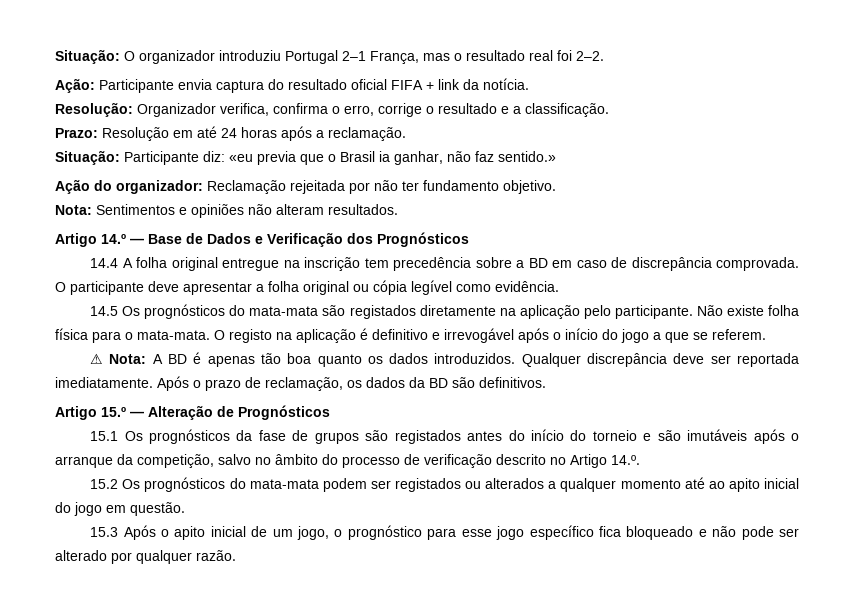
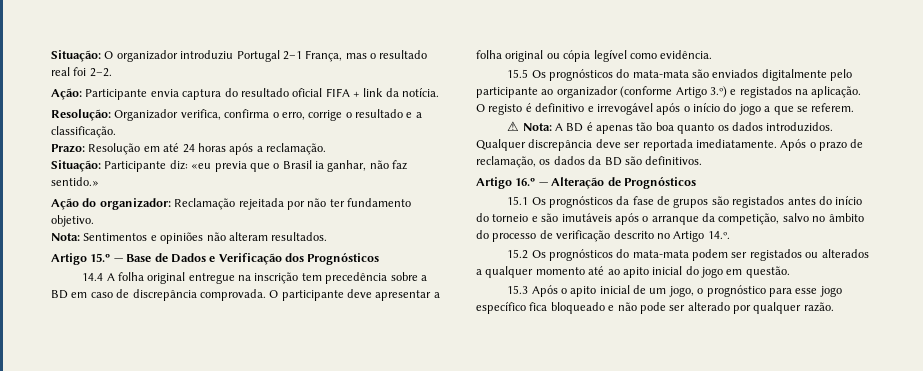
[101,234,126,244] 14.º -> [90,253,111,262] 15.º
[90,306,119,316] 14.5 -> [507,69,529,78] 15.5
[349,305,799,319] [55,328,356,343] registados diretamente na aplicação pelo participante. Não existe folha física para o mata-mata. O registo na aplicação -> [712,69,853,81] [476,86,862,98] [476,104,523,115] enviados digitalmente pelo participante ao organizador (conforme Artigo 3.º) e registados na aplicação. O registo
[101,407,126,417] 15.º -> [515,178,536,186] 16.º

